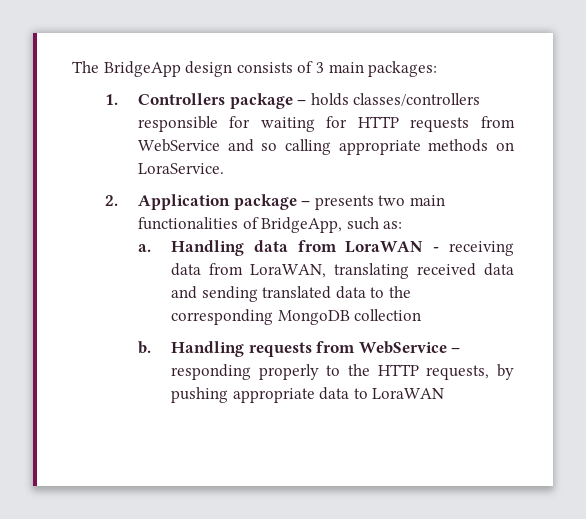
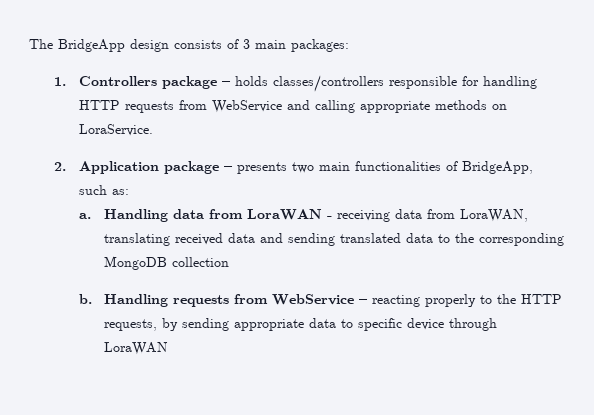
[260,116,348,132] waiting for -> [482,76,537,89] handling
[261,143,278,151] so -> (310, 105) none
[170,364,251,380] responding -> [371,295,420,307] reacting
[170,387,228,403] pushing -> [181,318,229,331] sending
(368, 393) none -> [357,318,497,331] specific device through

